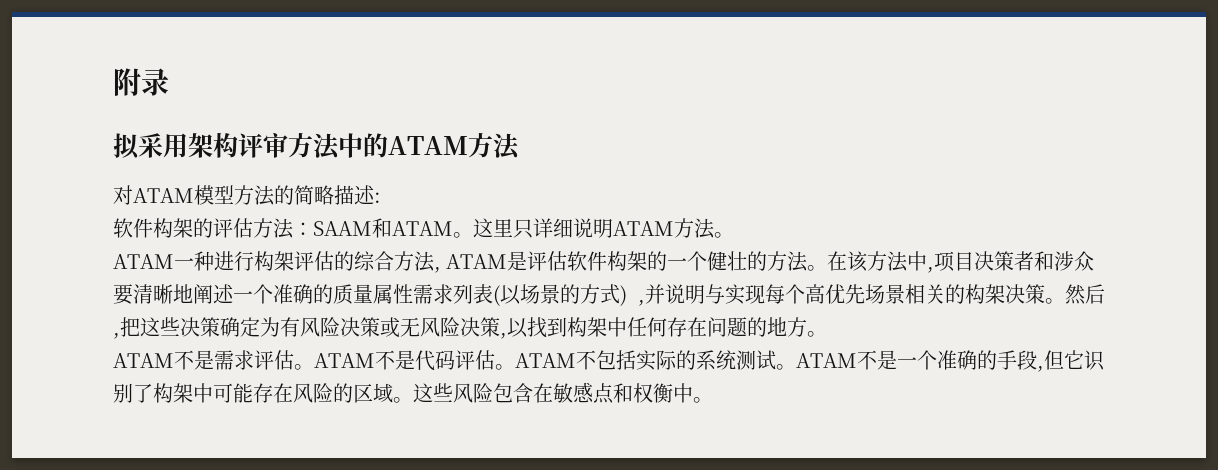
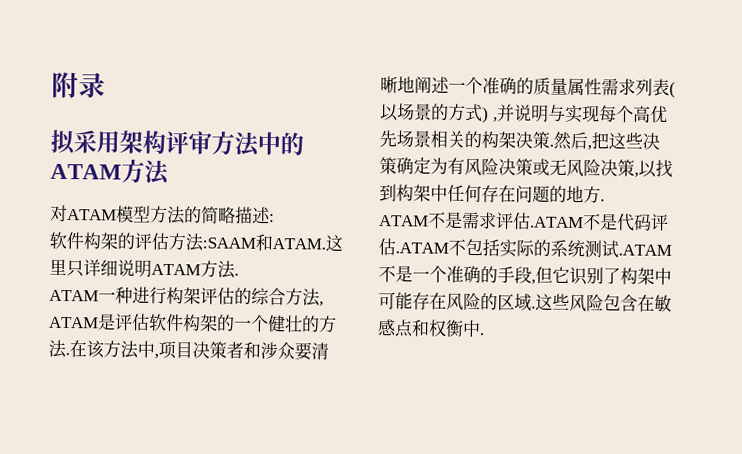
[293,218,473,238] ：SAAM和ATAM。 -> [202,233,326,252] :SAAM和ATAM.
[714,232,734,238] 。 -> [234,273,239,276] .
[807,265,828,271] 。 -> [65,353,70,356] .
[1045,298,1065,304] 。 -> [549,144,554,147] .
[807,331,827,337] 。 -> [600,199,605,202] .
[294,353,375,370] 。ATAM -> [530,216,584,229] .ATAM
[495,353,576,370] 。ATAM -> [395,242,449,254] .ATAM
[776,353,857,370] 。ATAM -> [618,244,672,256] .ATAM
[393,397,413,403] 。 -> [531,306,536,309] .
[693,397,713,403] 。 -> [479,333,484,336] .

